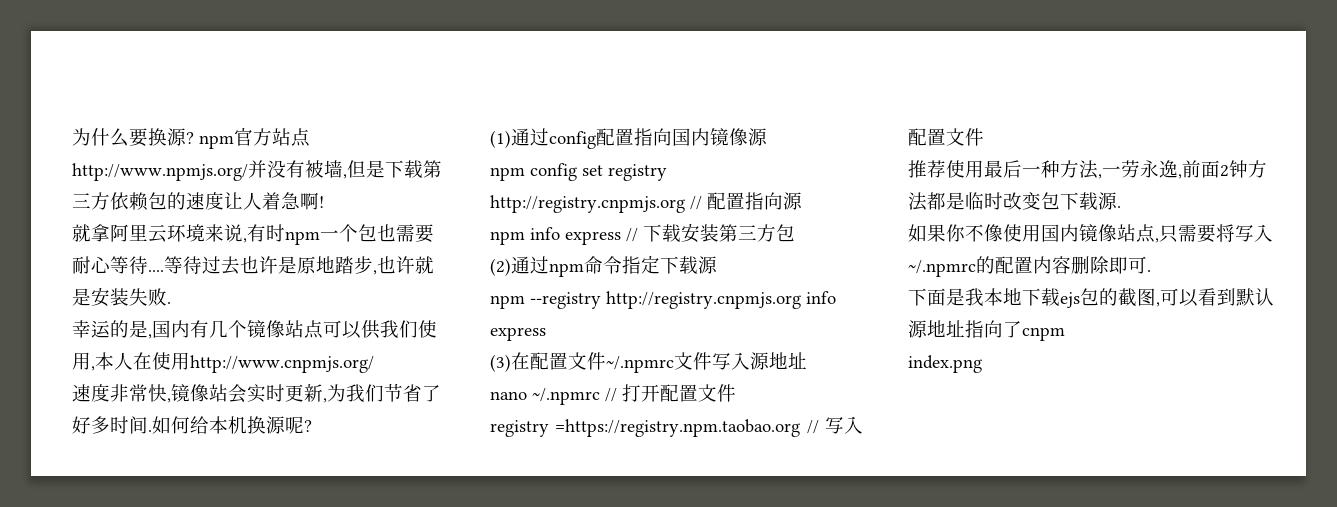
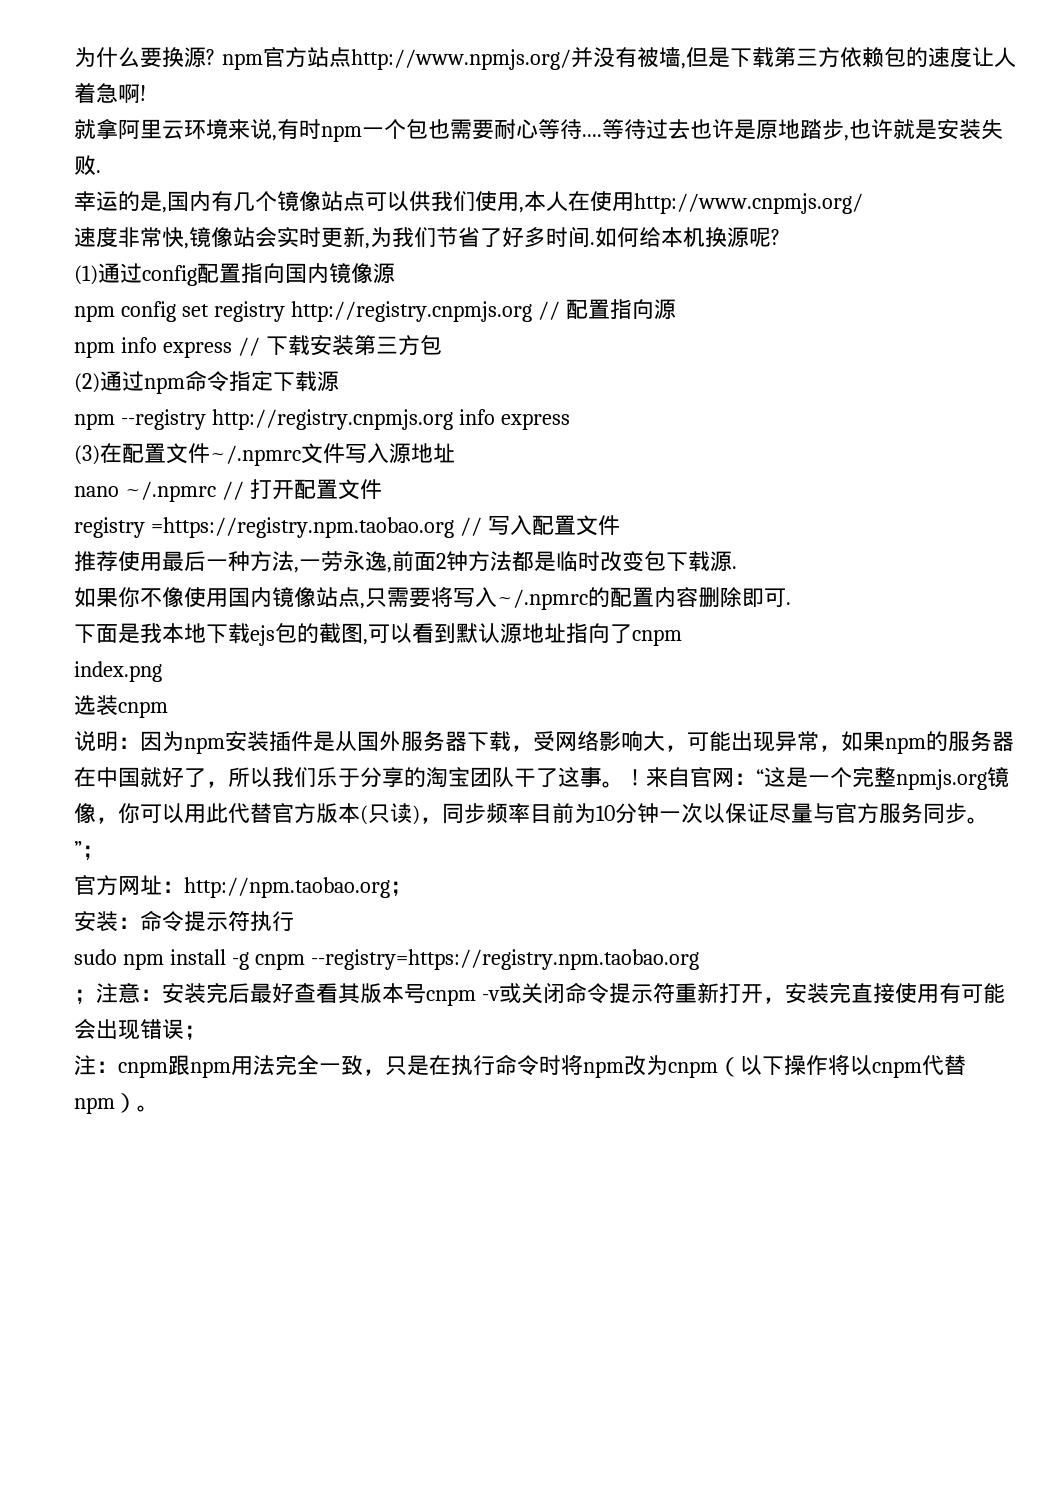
(982, 364) none -> [74,695,168,718] [74,730,1014,754] [74,766,1009,790] [74,802,989,825] [74,841,104,860] [74,875,412,898] [74,910,294,932] [74,949,699,970] [74,982,1005,1006] [74,1019,206,1040] [74,1054,966,1078] [74,1093,159,1114] // 选装cnpm // 说明：因为npm安装插件是从国外服务器下载，受网络影响大，可能出现异常，如果npm的服务器在中国就好了，所以我们乐于分享的淘宝团队干了这事。！来自官网：“这是一个完整npmjs.org镜像，你可以用此代替官方版本(只读)，同步频率目前为10分钟一次以保证尽量与官方服务同步。”； // 官方网址：http://npm.taobao.org； // 安装：命令提示符执行 // sudo npm install -g cnpm --registry=https://registry.npm.taobao.org // ；注意：安装完后最好查看其版本号cnpm -v或关闭命令提示符重新打开，安装完直接使用有可能会出现错误； // 注：cnpm跟npm用法完全一致，只是在执行命令时将npm改为cnpm（以下操作将以cnpm代替npm）。

